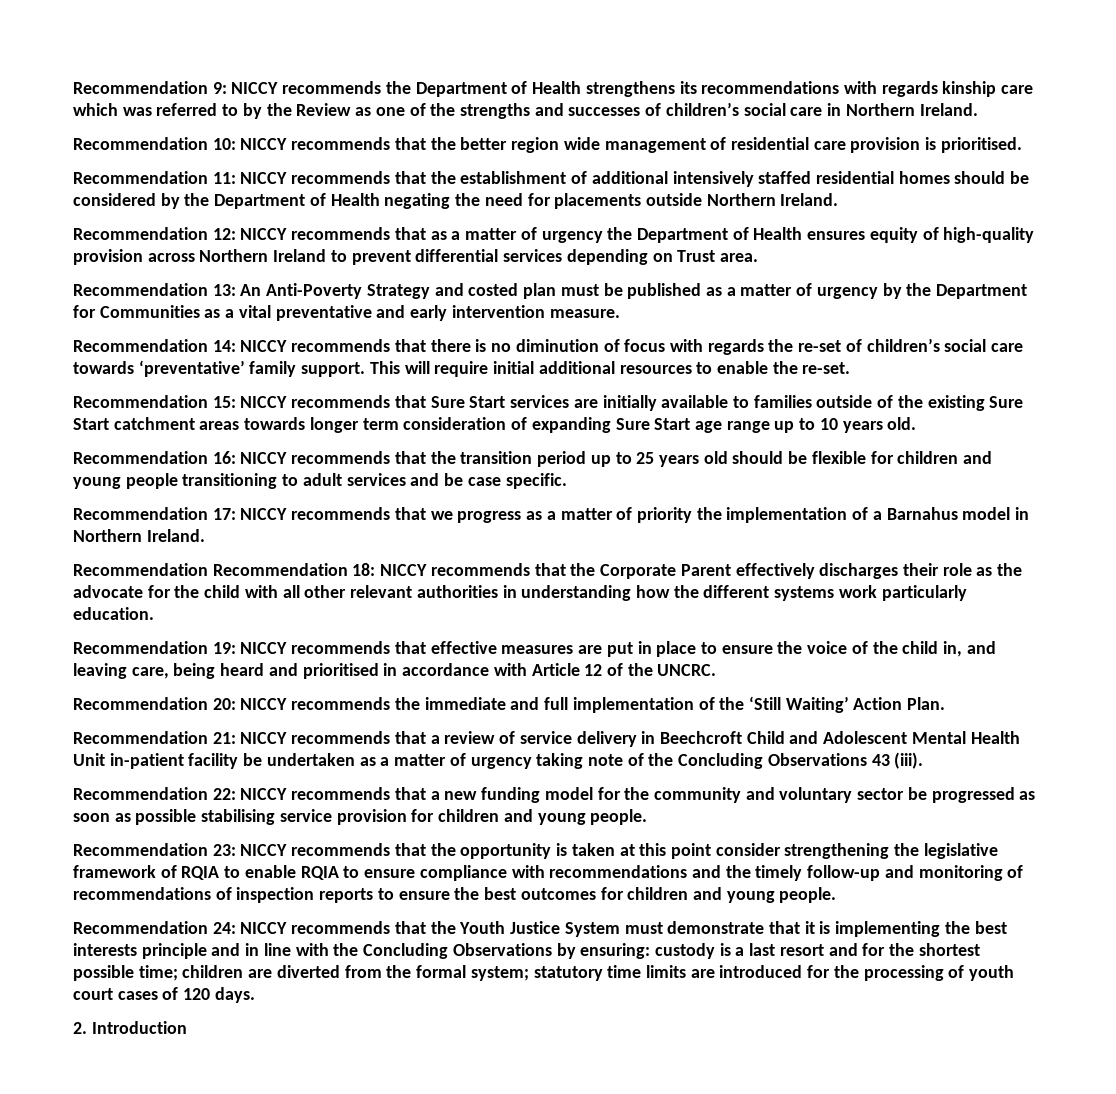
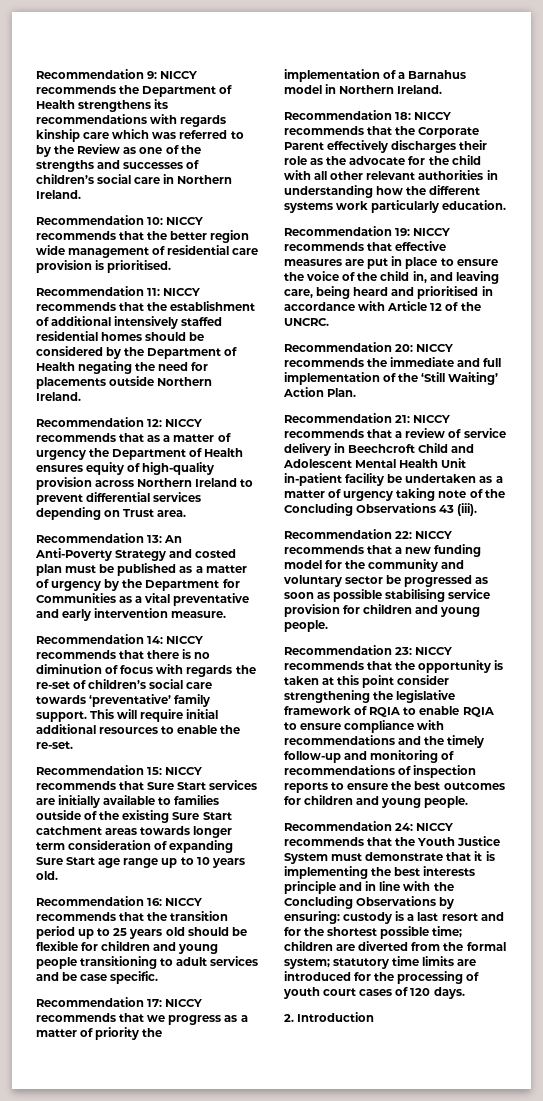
[212,563,348,576] Recommendation -> (392, 115) none

